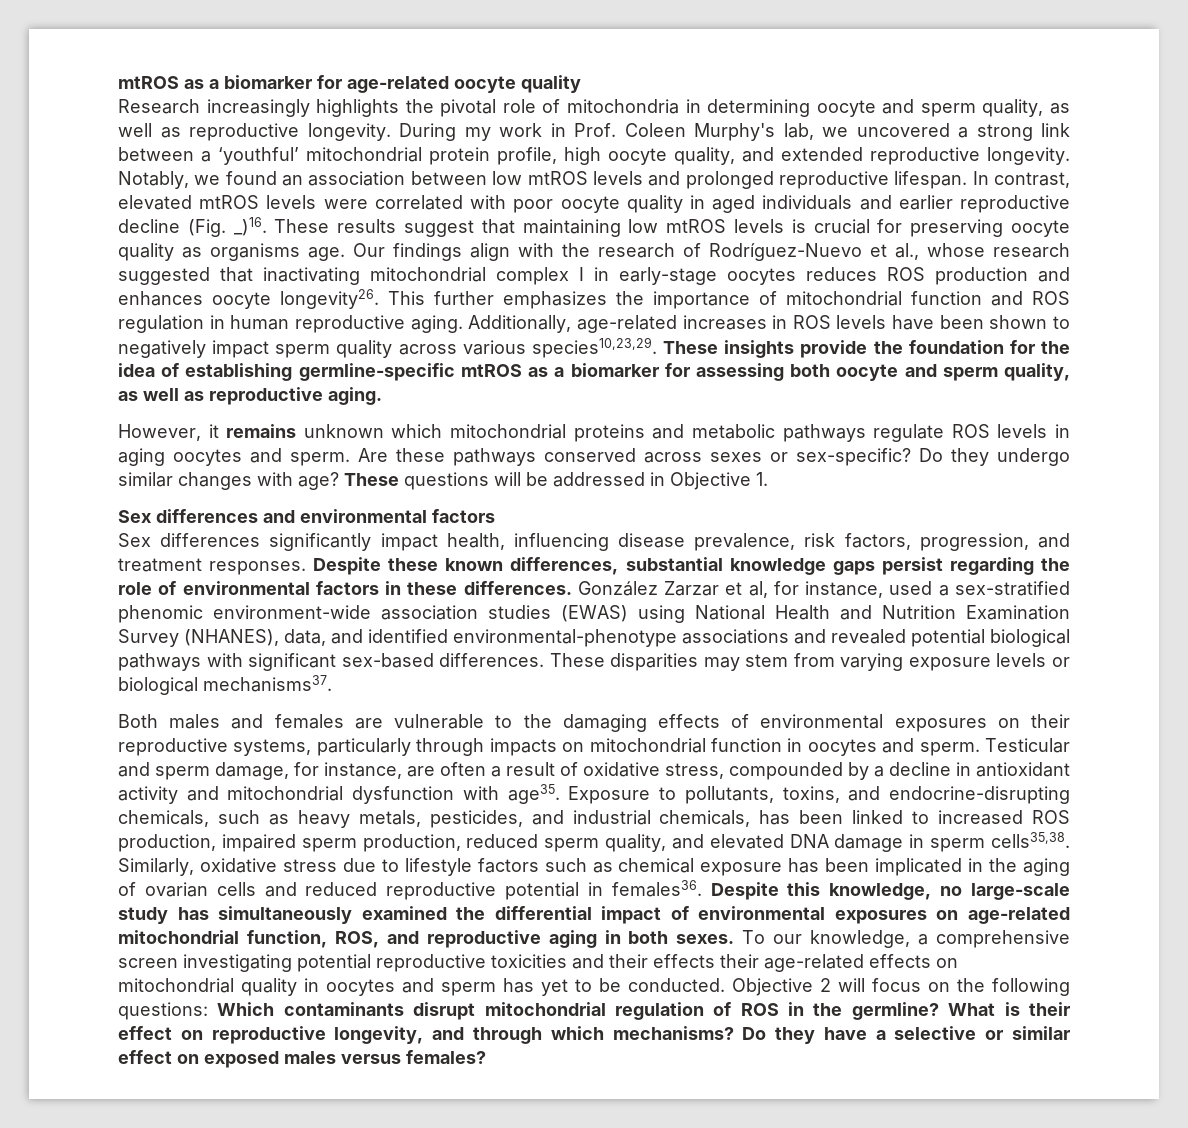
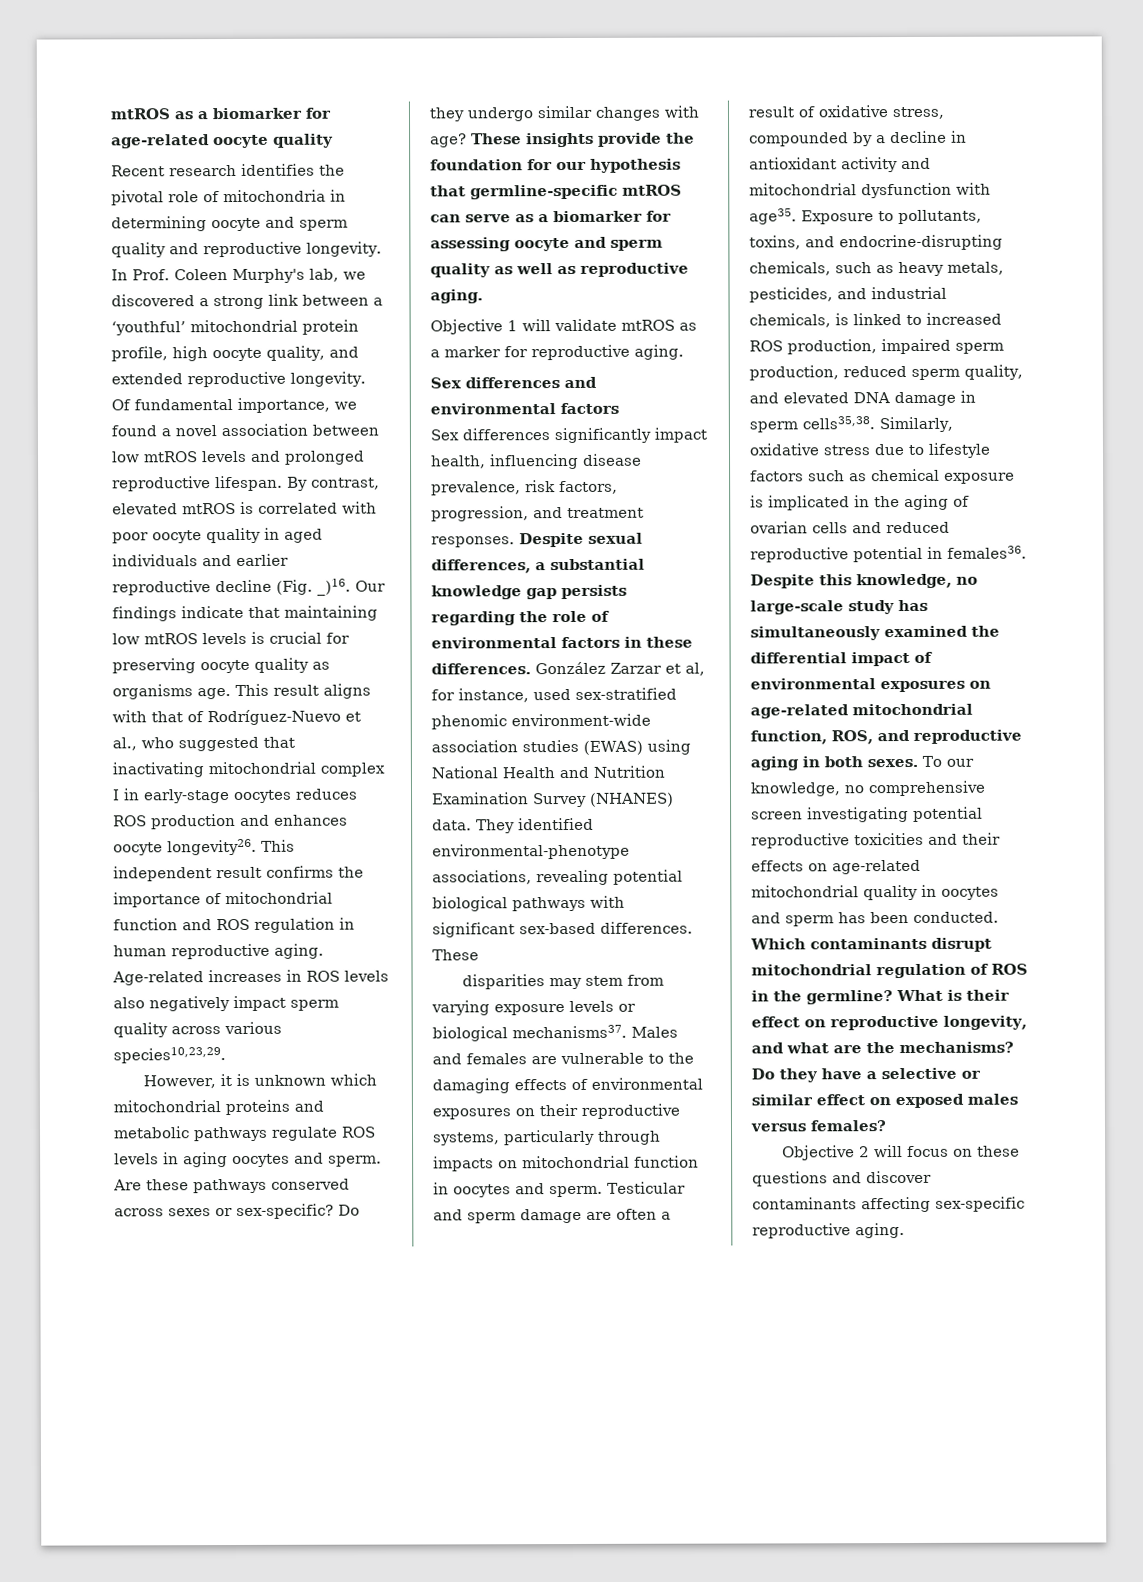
[118,99,400,117] Research increasingly highlights -> [111,163,315,177] Recent research identifies
[982,99,1070,117] [118,123,566,141] quality, as well as reproductive longevity. During my work in -> [111,241,382,258] [111,269,128,281] quality and reproductive longevity. In
[856,123,950,137] uncovered -> [111,294,195,307] discovered
[118,171,304,189] Notably, we found an -> [111,397,357,413] [111,425,217,437] Of fundamental importance, we found a novel
[972,171,989,185] In -> [287,476,308,491] By
[266,195,368,209] levels were -> [240,501,254,514] is
[274,219,475,237] These results suggest -> [355,580,386,592] [112,605,244,622] Our findings indicate
[353,243,675,261] Our findings align with the research -> [235,683,371,699] [112,710,183,723] This result aligns with that
[927,243,1070,258] whose research -> [141,737,174,749] who
[434,291,607,309] further emphasizes -> [113,865,334,882] independent result confirms
[468,315,677,333] Additionally, age-related -> [112,971,204,986] Age-related
[892,315,1070,330] have been shown to -> [113,997,145,1009] also
[663,340,1071,358] [118,363,1070,381] [118,387,382,405] These insights provide the foundation for the idea of establishing germline-specific mtROS as a biomarker for assessing both oocyte and sperm quality, as well as reproductive aging. -> (226, 1055) none
[226,424,297,438] remains -> [236,1073,251,1086] is
[404,472,768,490] questions will be addressed in Objective 1. -> [526,132,695,148] [430,158,681,173] [430,184,682,200] [430,210,672,223] [430,236,663,252] [430,262,689,278] [430,289,483,304] [430,318,697,335] [430,344,684,361] insights provide the foundation for our hypothesis that germline-specific mtROS can serve as a biomarker for assessing oocyte and sperm quality as well as reproductive aging. // Objective 1 will validate mtROS as a marker for reproductive aging.
[388,557,943,575] these known differences, substantial knowledge gaps persist -> [588,532,643,544] [431,558,645,574] [431,584,627,600] sexual differences, a substantial knowledge gap persists
[938,585,949,596] a -> (571, 695) none
[184,629,906,647] (NHANES), data, and identified environmental-phenotype associations and revealed -> [590,792,674,807] [432,817,594,834] [432,843,630,860] [432,869,609,886] (NHANES) data. They identified environmental-phenotype associations, revealing
(605, 660) none -> (479, 955) //
[118,714,221,729] // Both males -> [631,1026,678,1038] Males
[215,762,402,780] damage, for instance, -> [520,1208,582,1224] damage
[759,810,844,825] has been -> [835,313,849,326] is
[788,858,870,873] has been -> [750,495,764,508] is
[918,934,929,945] a -> [844,785,865,794] no
[720,954,958,972] their age-related effects on -> [808,859,921,875] on age-related
[541,978,1070,996] [118,1002,208,1020] yet to be conducted. Objective 2 will focus on the following questions: -> [870,911,999,924] been conducted.
[472,1026,604,1044] through which -> [786,1042,895,1054] what are the
(486, 1057) none -> [781,1145,1020,1161] [752,1170,932,1187] [752,1196,1025,1213] [752,1223,905,1239] // Objective 2 will focus on these questions and discover contaminants affecting sex-specific reproductive aging.

